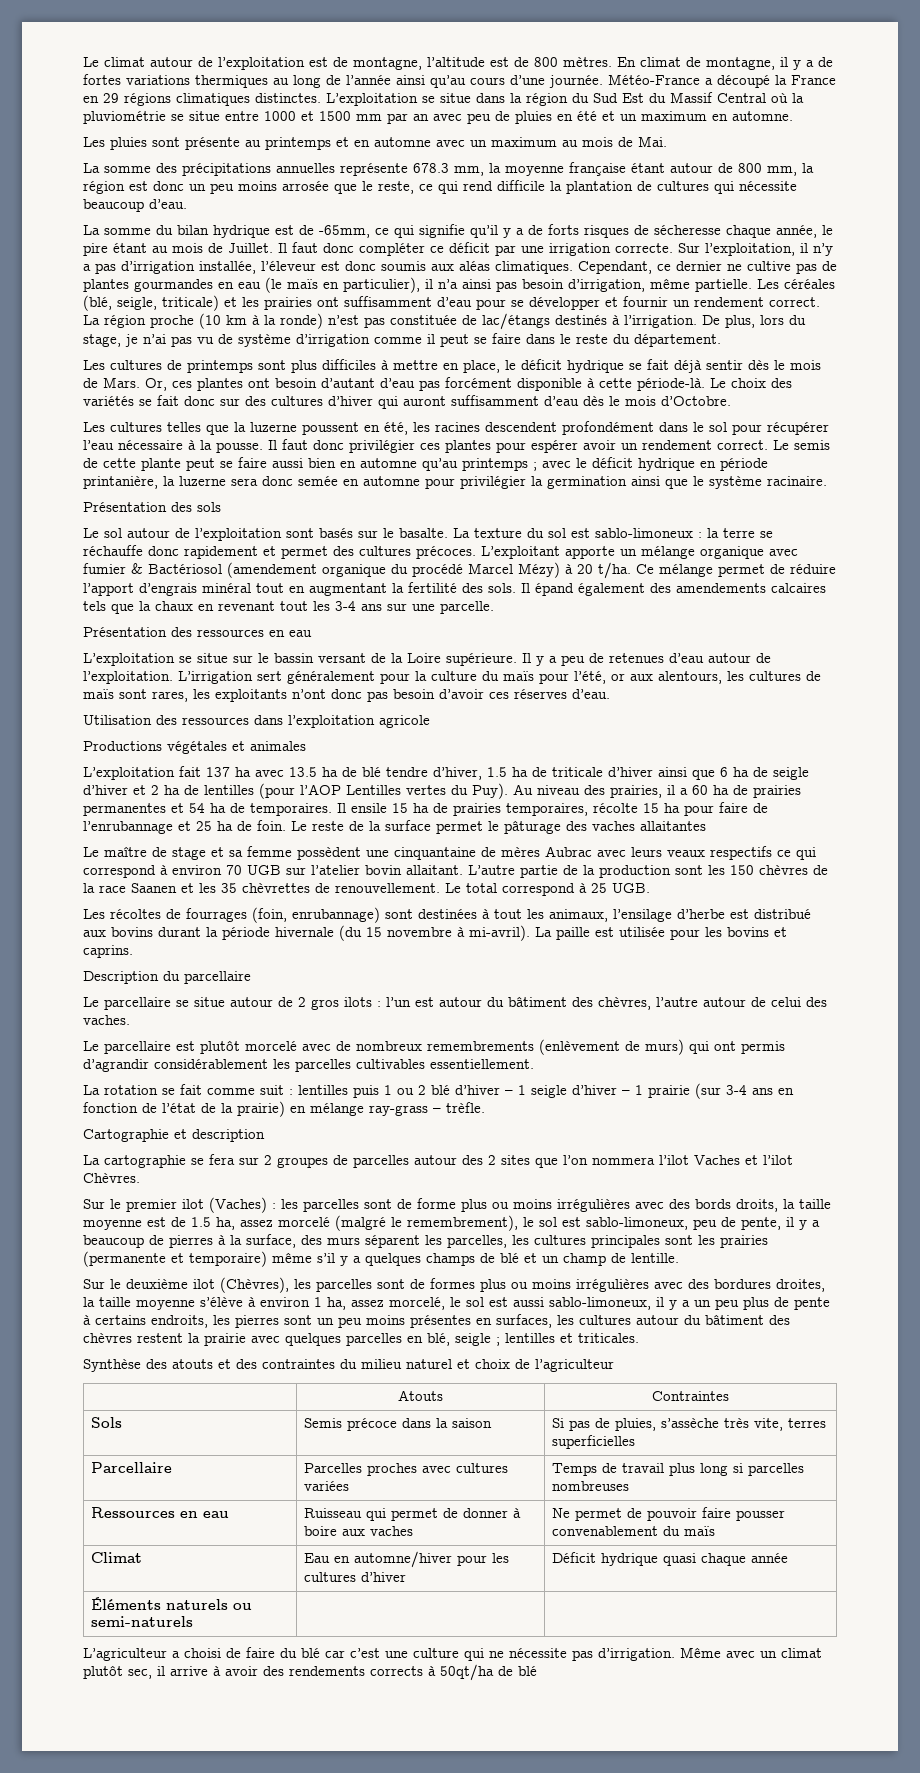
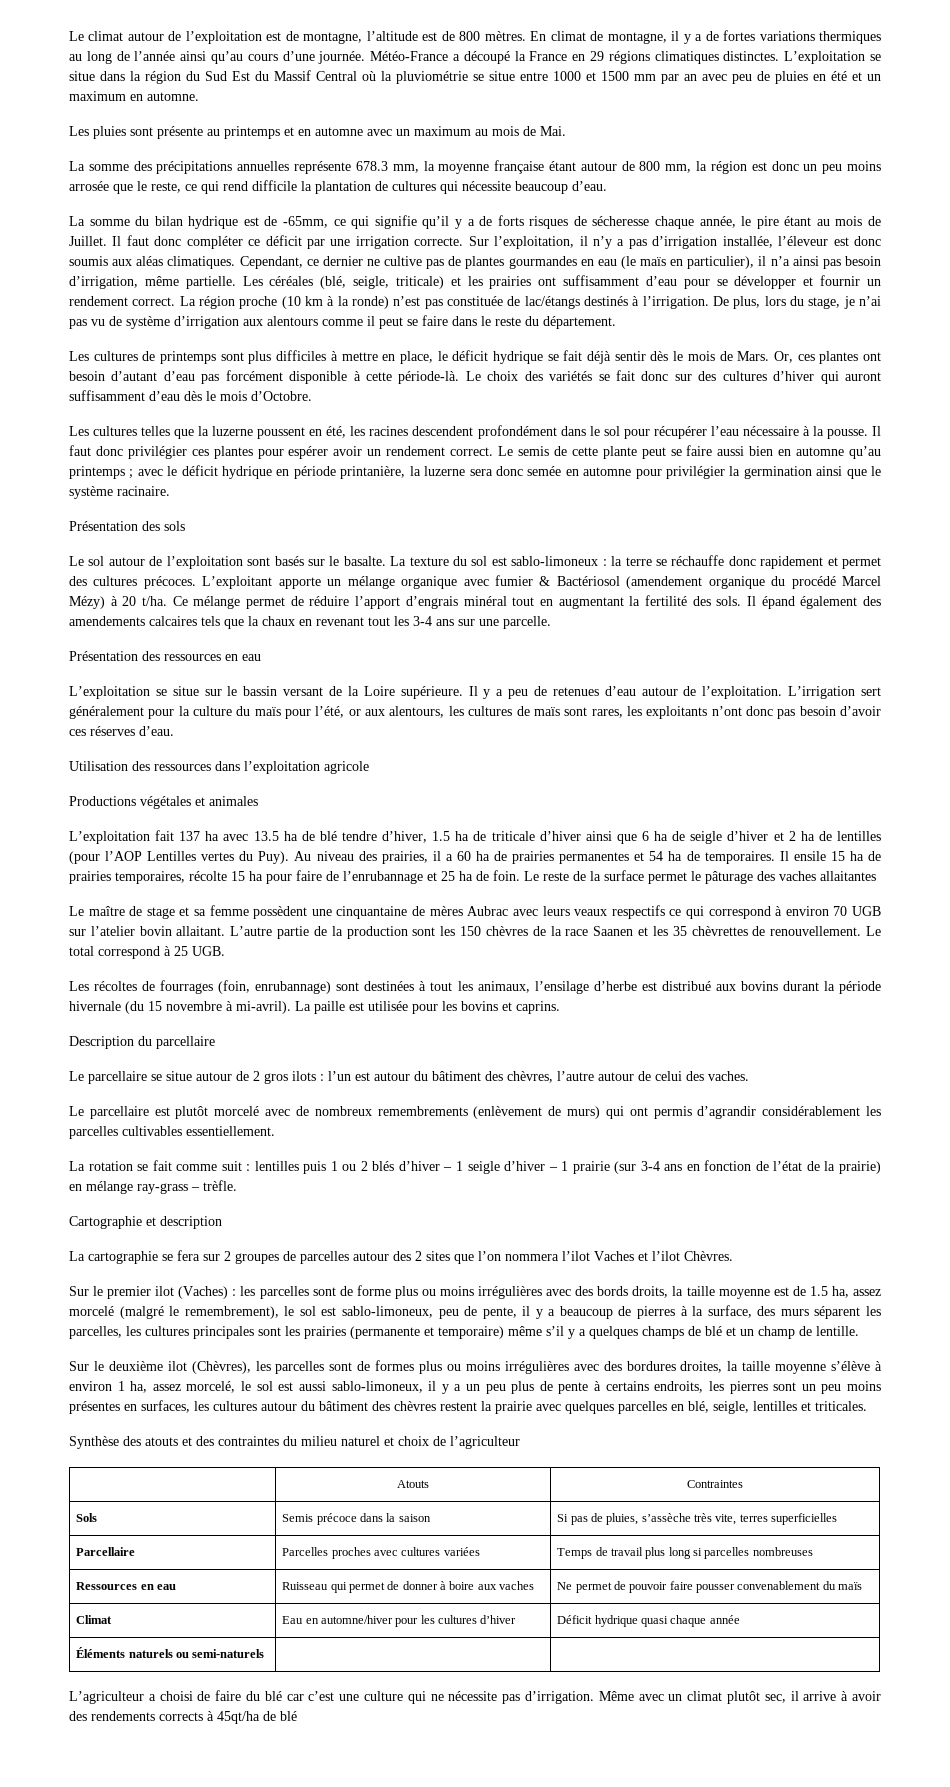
(370, 340) none -> [243,316,318,326] aux alentours
[431,1085,450,1095] blé -> [372,1161,395,1171] blés
[455,1333,500,1346] seigle ; -> [713,1401,749,1414] seigle,
[440,1664,494,1681] 50qt/ha -> [217,1711,260,1724] 45qt/ha

